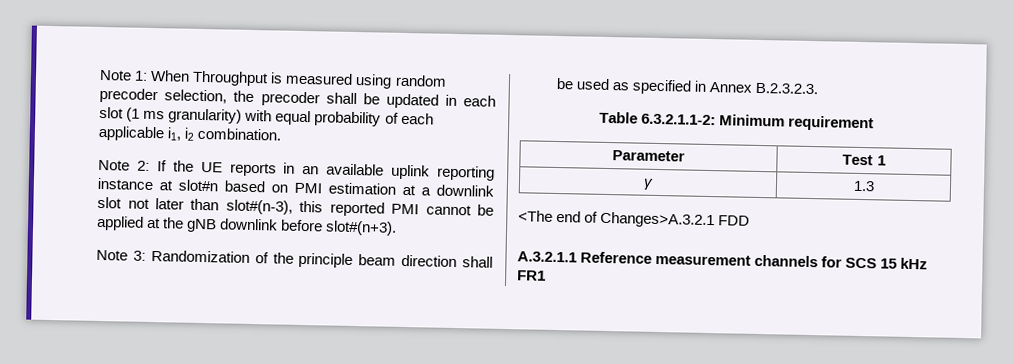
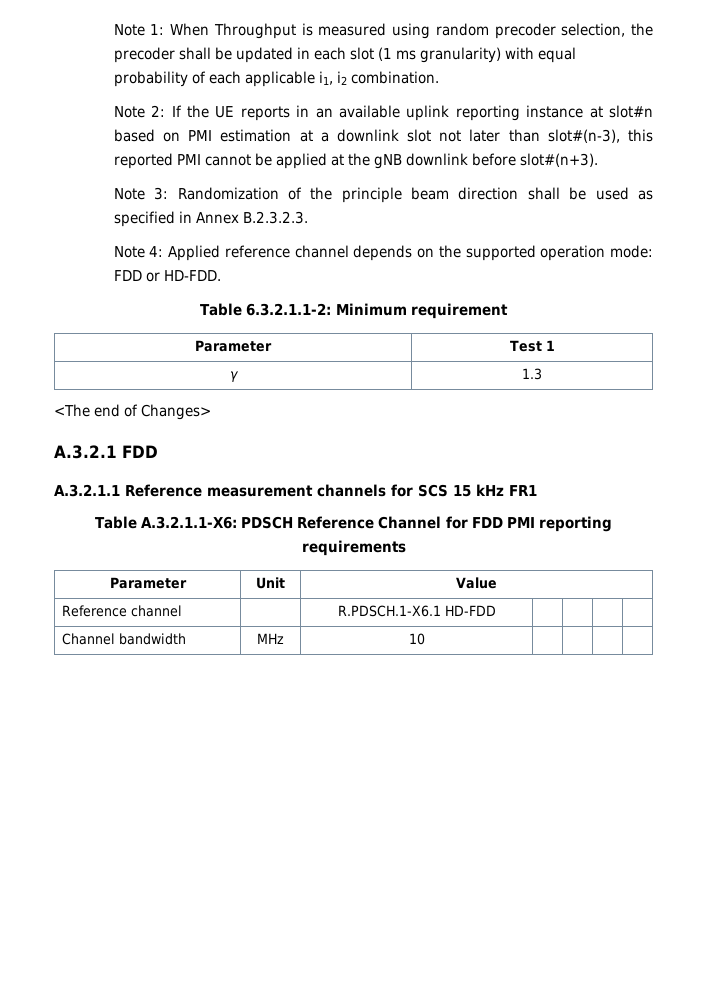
(819, 88) none -> [113,245,653,261] [113,270,221,282] // Note 4: Applied reference channel depends on the supported operation mode: FDD or HD-FDD.
[600,211,716,229] Changes>A.3.2.1 -> [141,404,212,420] [54,445,117,459] Changes> // A.3.2.1
(546, 275) none -> [95,516,612,532] [301,540,406,556] [109,577,187,589] [256,577,285,589] [456,577,497,589] [61,605,182,617] [337,605,496,617] [61,633,186,645] [257,633,284,644] [408,633,425,645] // Table A.3.2.1.1-X6: PDSCH Reference Channel for FDD PMI reporting requirements // Parameter | Unit | Value // Reference channel | | R.PDSCH.1-X6.1 HD-FDD | | | | // Channel bandwidth | MHz | 10 | | | |

